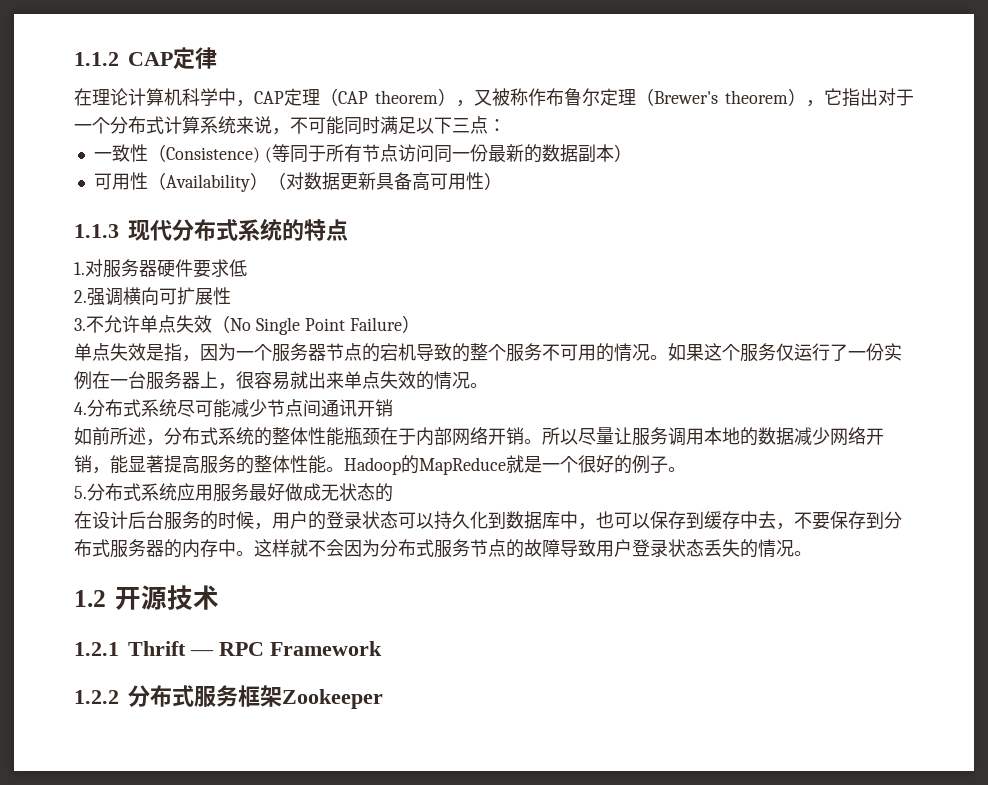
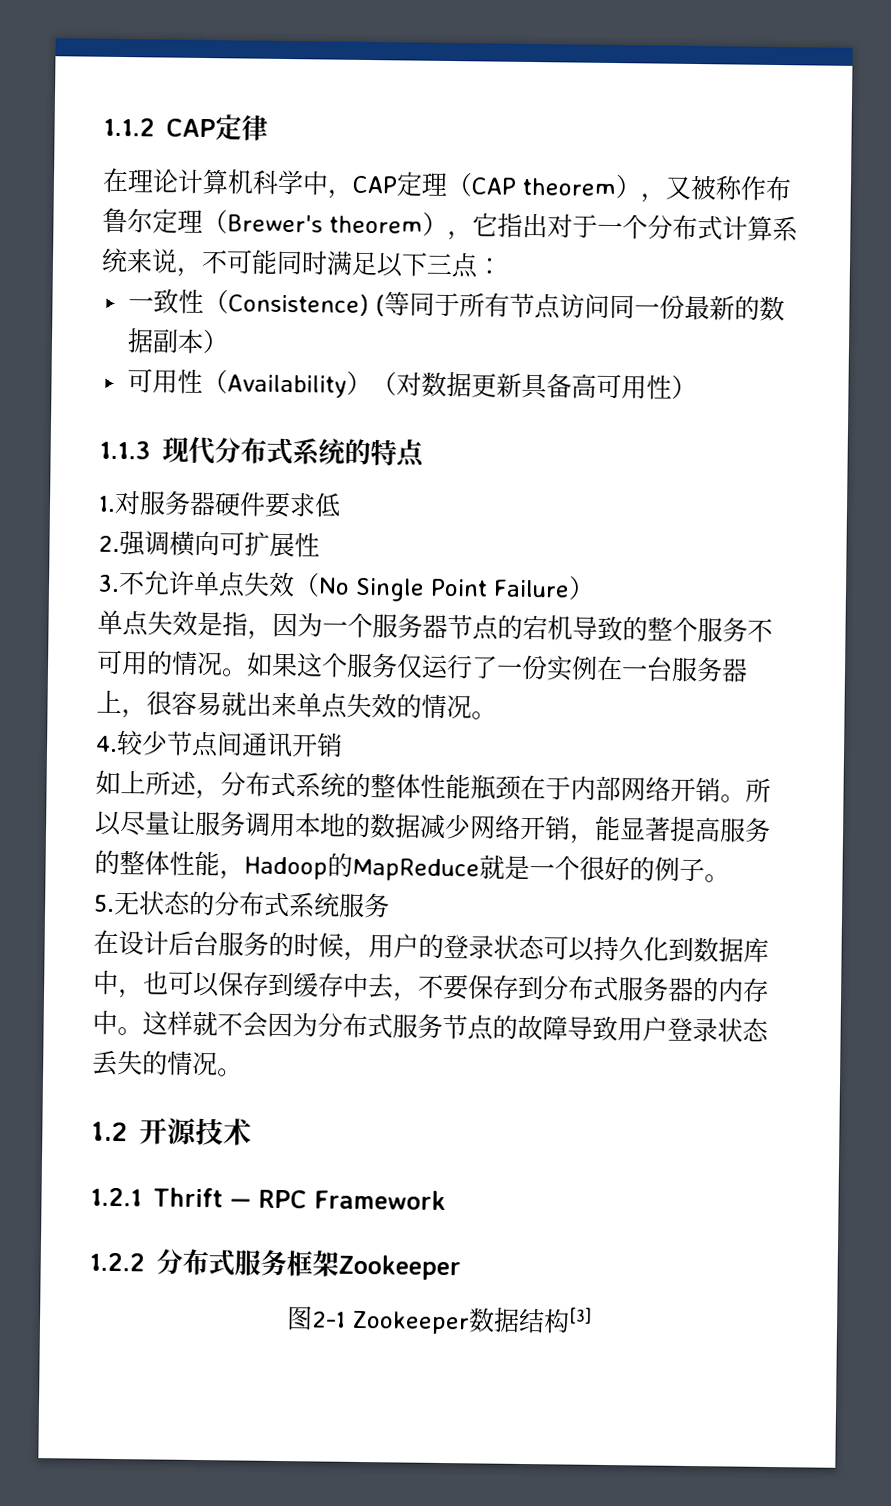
[87,399,249,418] 分布式系统尽可能减 -> [116,729,144,756] 较
[92,427,110,445] 前 -> [120,770,146,794] 上
[326,467,344,472] 。 -> [219,870,245,880] ，
[87,483,393,502] 分布式系统应用服务最好做成无状态的 -> [113,890,390,919] 无状态的分布式系统服务
(383, 699) none -> [285,1306,592,1335] // 图2-1 Zookeeper数据结构[3]

